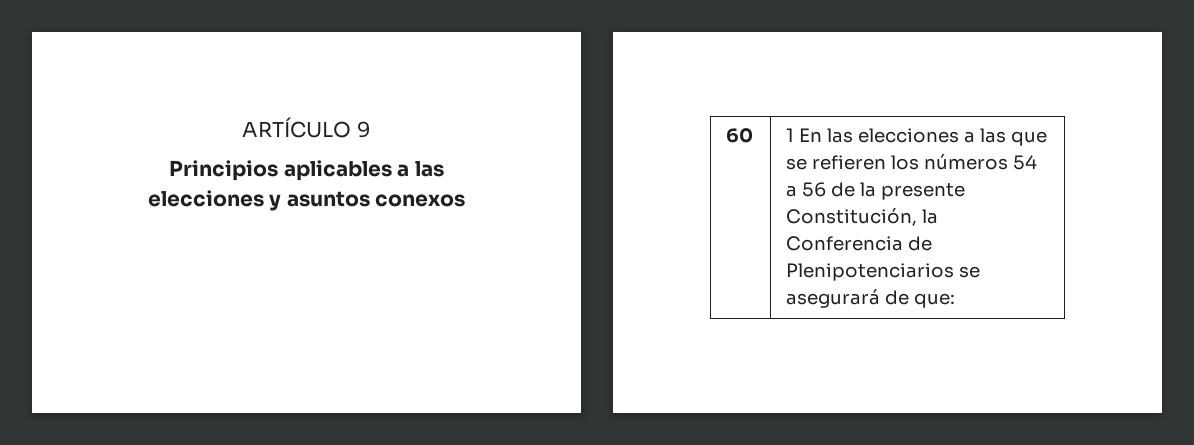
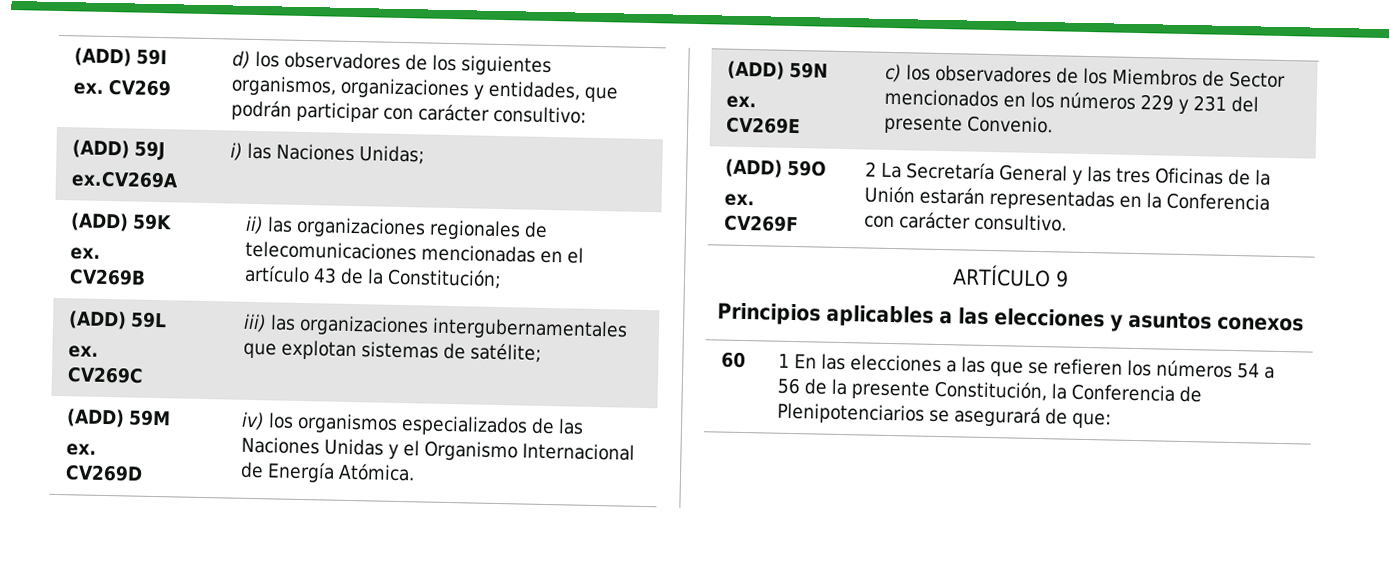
(242, 127) none -> [74,47,168,67] [73,78,172,97] [231,50,552,77] [230,75,618,103] [230,99,587,124] [72,139,166,161] [71,170,180,189] [229,142,425,165] [70,212,173,232] [70,247,102,260] [69,268,147,286] [245,215,549,241] [245,240,585,264] [244,264,503,290] [68,310,168,330] [68,345,100,358] [67,366,145,384] [243,313,629,341] [243,339,543,363] [66,408,172,428] [66,443,98,456] [65,464,144,482] [241,411,585,437] [241,436,636,462] [240,461,416,483] [727,60,829,80] [726,95,758,109] [726,116,802,135] [884,63,1286,89] [883,88,1259,115] [883,114,1053,135] [725,158,828,178] [724,193,756,207] [724,214,800,233] [865,161,1272,186] [864,185,1271,211] [864,211,1068,232] (ADD) 59I // ex. CV269 | d) los observadores de los siguientes organismos, organizaciones y entidades, que podrán participar con carácter consultivo: // (ADD) 59J // ex.CV269A | i) las Naciones Unidas; // (ADD) 59K // ex. CV269B | ii) las organizaciones regionales de telecomunicaciones mencionadas en el artículo 43 de la Constitución; // (ADD) 59L // ex. CV269C | iii) las organizaciones intergubernamentales que explotan sistemas de satélite; // (ADD) 59M // ex. CV269D | iv) los organismos especializados de las Naciones Unidas y el Organismo Internacional de Energía Atómica. // (ADD) 59N // ex. CV269E | c) los observadores de los Miembros de Sector mencionados en los números 229 y 231 del presente Convenio. // (ADD) 59O // ex. CV269F | 2 La Secretaría General y las tres Oficinas de la Unión estarán representadas en la Conferencia con carácter consultivo. //

